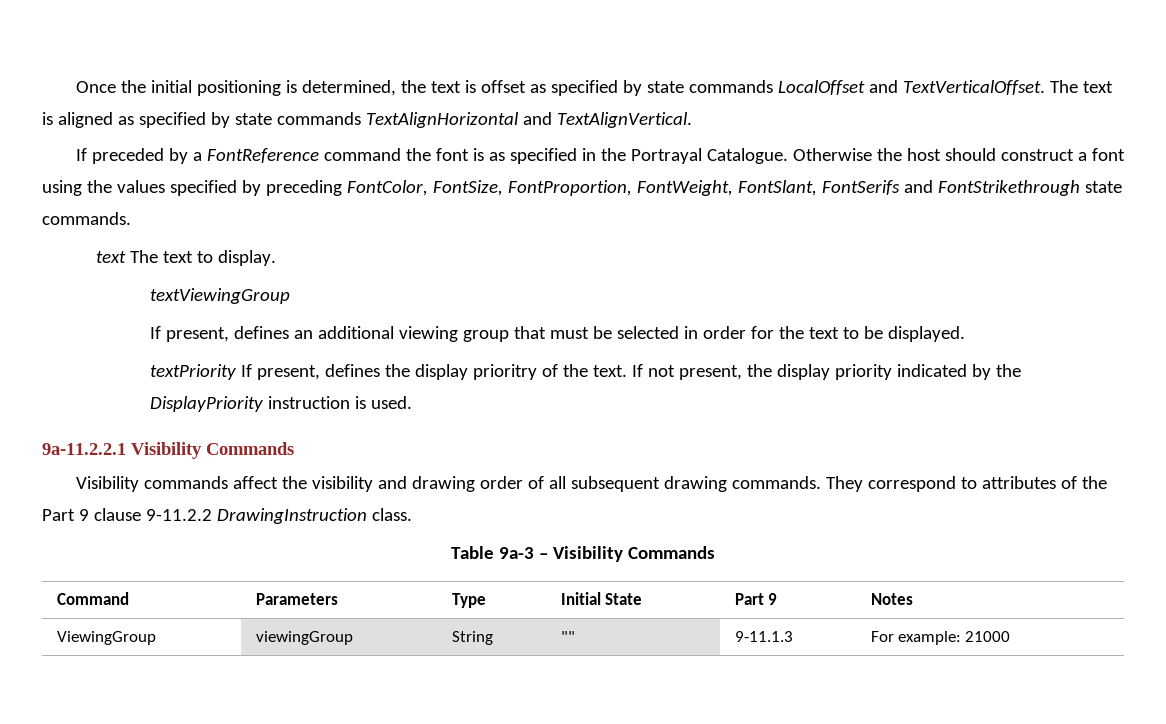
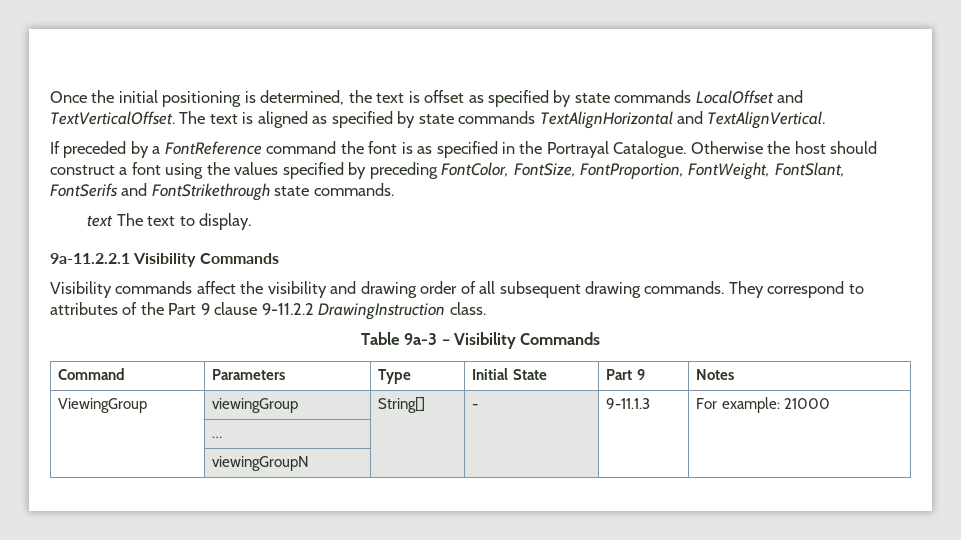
[149,288,290,304] [149,326,965,342] [149,364,1021,380] [149,396,412,412] // textViewingGroup // If present, defines an additional viewing group that must be selected in order for the text to be displayed. // textPriority If present, defines the display prioritry of the text. If not present, the display priority indicated by the DisplayPriority instruction is used. -> (252, 221) none
[451,631,493,645] [560,631,575,642] String | "" -> [378,397,426,413] [472,404,479,409] String[] | -
(1011, 636) none -> [212,436,223,438] [212,456,310,471] // | … | | | | // | viewingGroupN | | | |

